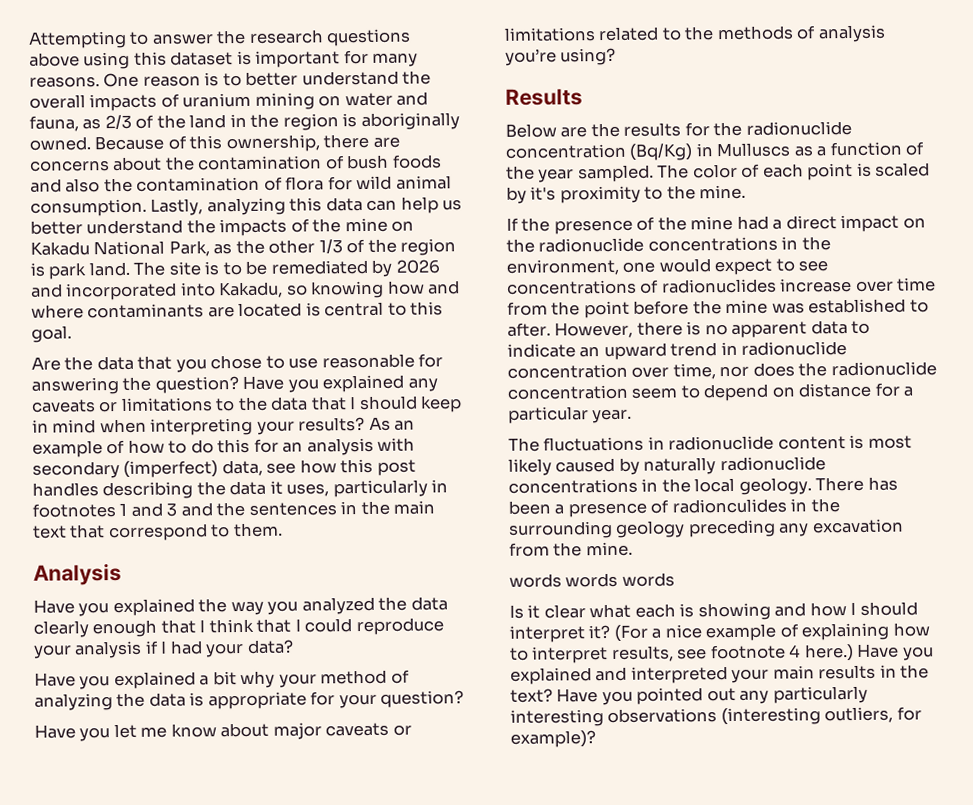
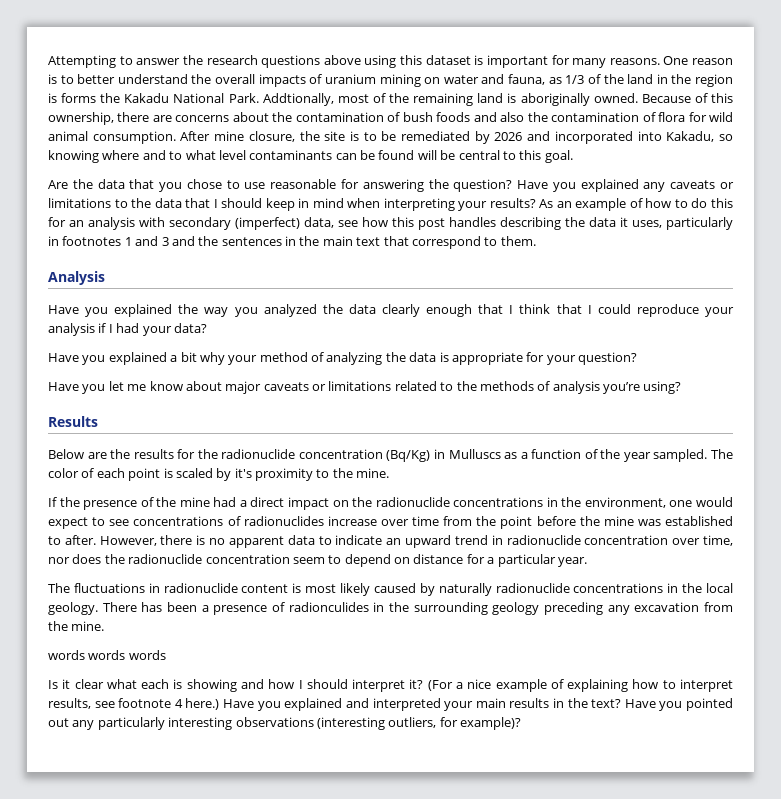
[104,114,132,130] 2/3 -> [565,75,585,84] 1/3
(358, 120) none -> [61,93,517,106] forms the Kakadu National Park. Addtionally, most of the remaining land is
[150,196,463,216] [30,217,415,237] [30,238,457,257] [30,261,166,280] Lastly, analyzing this data can help us better understand the impacts of the mine on Kakadu National Park, as the other 1/3 of the region is park land. The -> [180,131,320,142] After mine closure, the
[386,280,461,295] [31,302,321,319] how and where contaminants are located is -> [102,150,456,160] where and to what level contaminants can be found will be

